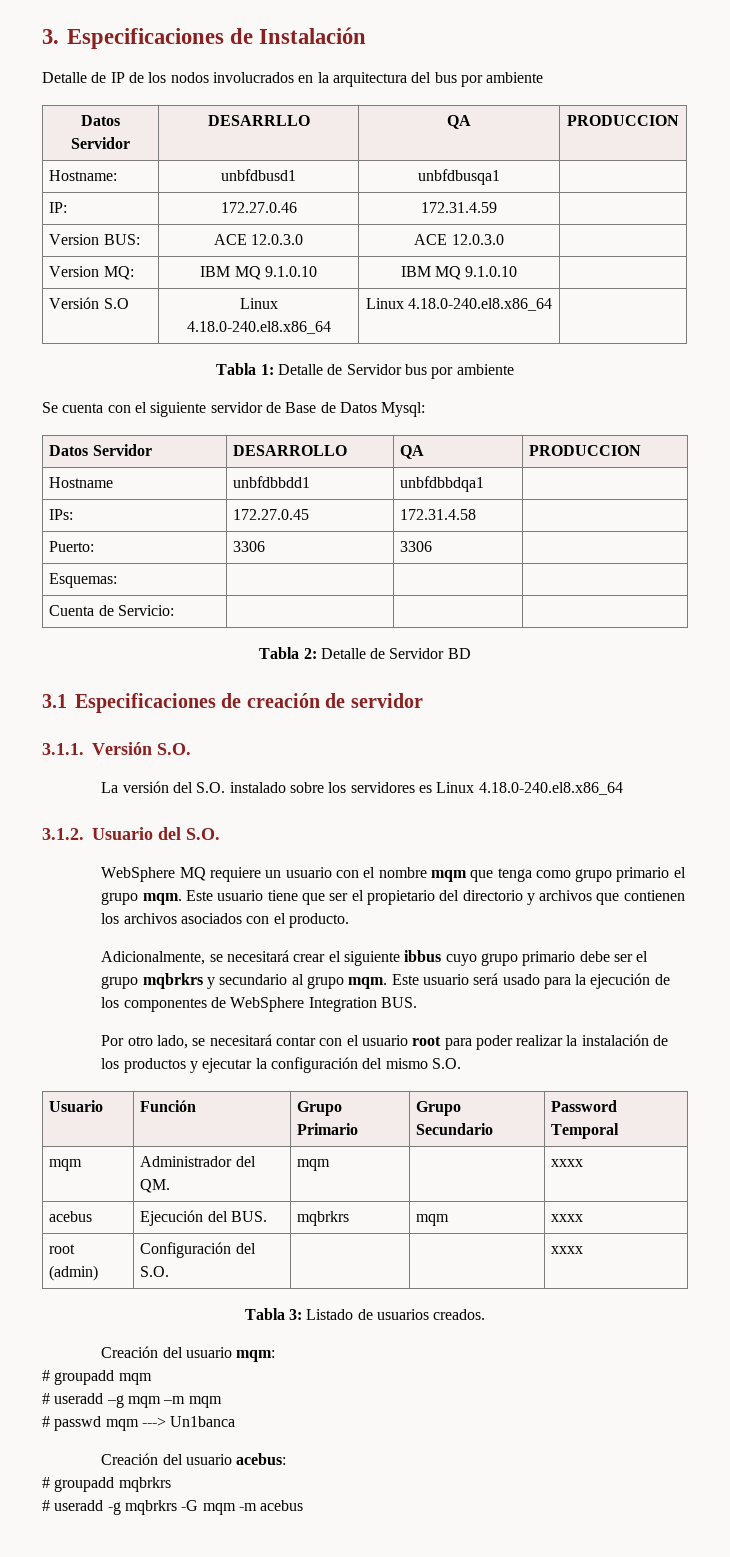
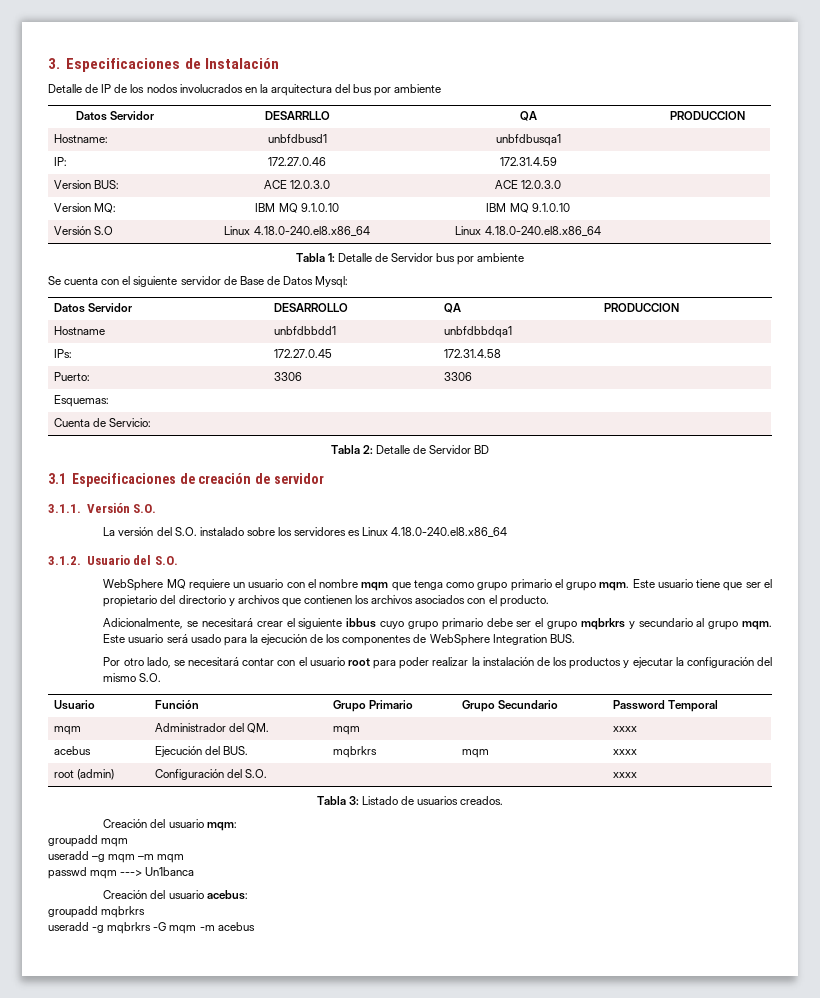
[42,1370,50,1381] # -> (237, 826) none
[42,1393,50,1404] # -> (129, 842) none
[42,1416,50,1427] # -> (185, 858) none
[42,1477,50,1488] # -> (248, 895) none
[42,1500,50,1511] # -> (146, 912) none

